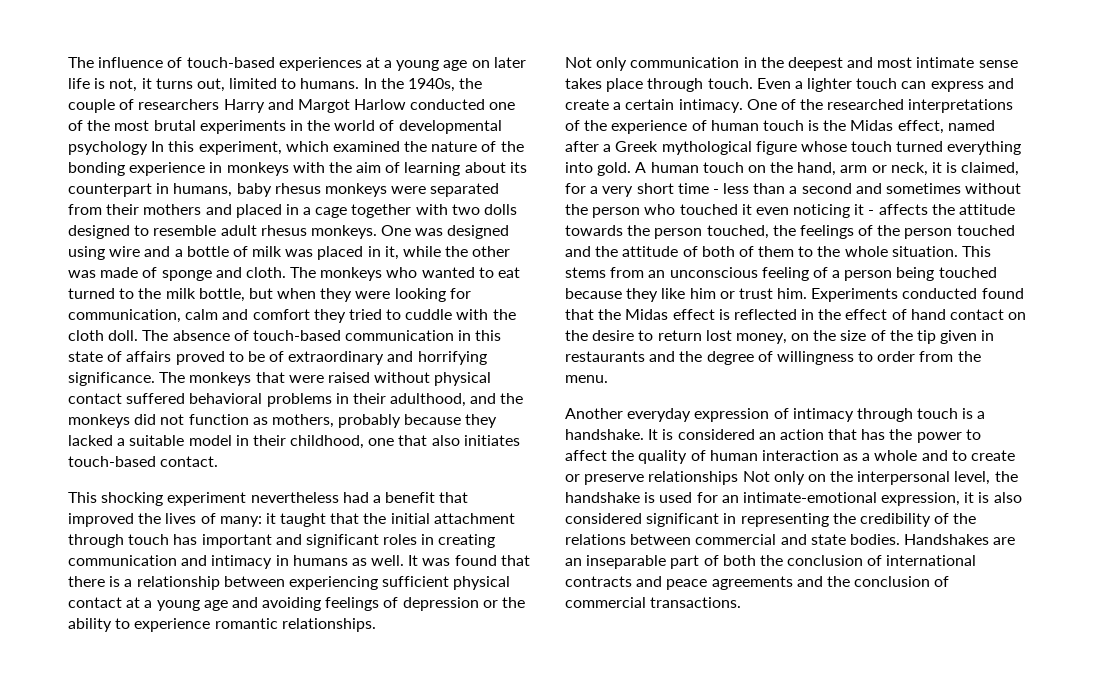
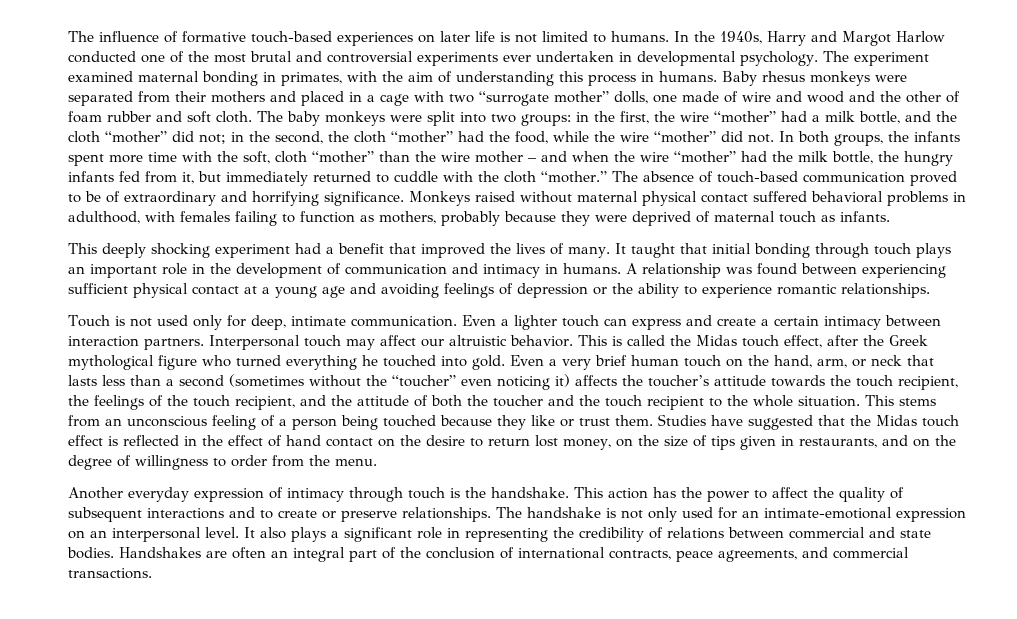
(183, 62) none -> [182,31,246,43] formative
[365,57,526,71] [68,78,225,92] at a young age on later life is not, it turns out, -> [418,31,537,43] on later life is not
[459,78,483,89] [68,99,220,113] the couple of researchers -> (762, 37) none
[199,120,502,134] [68,141,524,155] [68,162,527,176] [68,183,272,197] experiments in the world of developmental psychology In this experiment, which examined the nature of the bonding experience in monkeys with the aim of learning about its counterpart in humans, baby -> [296,51,929,66] [68,71,757,86] and controversial experiments ever undertaken in developmental psychology. The experiment examined maternal bonding in primates, with the aim of understanding this process in humans. Baby
[351,204,412,218] together -> (409, 100) none
[484,204,518,215] [68,225,510,239] [68,246,511,260] [68,267,521,281] [68,288,471,302] [68,309,382,323] dolls designed to resemble adult rhesus monkeys. One was designed using wire and a bottle of milk was placed in it, while the other was made of sponge and cloth. The monkeys who wanted to eat turned to the milk bottle, but when they were looking for communication, calm and comfort they tried -> [479,91,960,106] [68,111,957,126] [68,131,960,146] [68,151,953,166] [68,171,371,186] “surrogate mother” dolls, one made of wire and wood and the other of foam rubber and soft cloth. The baby monkeys were split into two groups: in the first, the wire “mother” had a milk bottle, and the cloth “mother” did not; in the second, the cloth “mother” had the food, while the wire “mother” did not. In both groups, the infants spent more time with the soft, cloth “mother” than the wire mother – and when the wire “mother” had the milk bottle, the hungry infants fed from it, but immediately returned
[108,330,139,341] doll. -> [541,171,607,183] “mother.”
[458,330,502,341] [68,351,172,362] in this state of affairs -> (905, 177) none
[159,372,324,386] The monkeys that were -> [409,191,470,206] Monkeys
(431, 377) none -> [577,191,638,202] maternal
[352,393,524,407] [68,414,185,428] their adulthood, and the monkeys did not -> [68,211,295,226] adulthood, with females failing to
[68,435,520,449] [68,456,219,467] [68,492,97,503] lacked a suitable model in their childhood, one that also initiates touch-based contact. // This -> [595,211,890,226] [68,243,146,258] were deprived of maternal touch as infants. // This deeply
[250,492,339,503] nevertheless -> (290, 251) none
[219,513,515,527] [68,534,496,548] [68,555,530,569] [68,576,220,590] many: it taught that the initial attachment through touch has important and significant roles in creating communication and intimacy in humans as well. It was found that there is a relationship -> [568,243,951,258] [68,263,797,278] many. It taught that initial bonding through touch plays an important role in the development of communication and intimacy in humans. A relationship was found
[565,57,1018,71] [565,78,753,92] Not only communication in the deepest and most intimate sense takes place through touch. -> [68,315,457,330] Touch is not used only for deep, intimate communication.
[678,99,1014,113] [565,120,995,134] [565,141,1022,155] [565,162,647,176] intimacy. One of the researched interpretations of the experience of human touch is the Midas effect, named after a Greek mythological figure whose touch turned everything into gold. A -> [823,315,941,330] [68,335,928,350] [68,355,627,370] intimacy between interaction partners. Interpersonal touch may affect our altruistic behavior. This is called the Midas touch effect, after the Greek mythological figure who turned everything he touched into gold. Even a very brief
[840,162,1020,176] [565,183,1022,197] [565,204,875,218] arm or neck, it is claimed, for a very short time - less than a second and sometimes without the person who touched it even noticing it - -> [817,355,934,368] [68,374,570,390] arm, or neck that lasts less than a second (sometimes without the “toucher” even noticing it)
(955, 209) none -> [648,375,709,387] toucher’s
[654,225,769,239] person touched, -> [856,375,958,390] touch recipient,
[904,225,1015,239] person touched -> [193,395,295,410] touch recipient,
[738,246,795,257] of them -> [467,395,704,410] the toucher and the touch recipient
[689,288,716,299] him -> (555, 420) none
[777,288,1024,302] him. Experiments conducted found -> [615,414,813,430] them. Studies have suggested
(669, 314) none -> [922,415,959,427] touch
[889,330,995,344] [565,351,676,362] the tip given in restaurants and -> [710,435,930,450] tips given in restaurants, and on
[977,411,986,419] [565,429,858,440] a handshake. It is considered an action that -> [465,487,648,499] the handshake. This action
[709,450,918,461] human interaction as a whole -> [68,507,224,522] subsequent interactions
[648,471,1018,485] [565,492,1022,506] [565,513,720,527] relationships Not only on the interpersonal level, the handshake is used for an intimate-emotional expression, it is also considered significant -> [402,507,966,522] [68,527,442,542] relationships. The handshake is not only used for an intimate-emotional expression on an interpersonal level. It also plays a significant role
[953,513,977,524] the -> (663, 533) none
[565,555,667,569] an inseparable -> [232,547,345,562] often an integral
[722,555,756,566] both -> (396, 553) none
[565,576,950,590] contracts and peace agreements and the conclusion of -> [609,547,828,562] contracts, peace agreements, and

